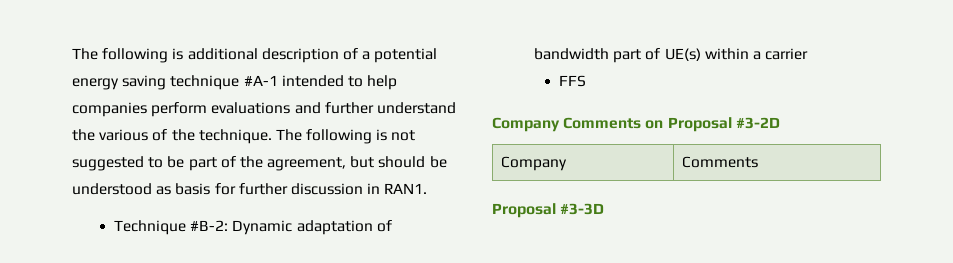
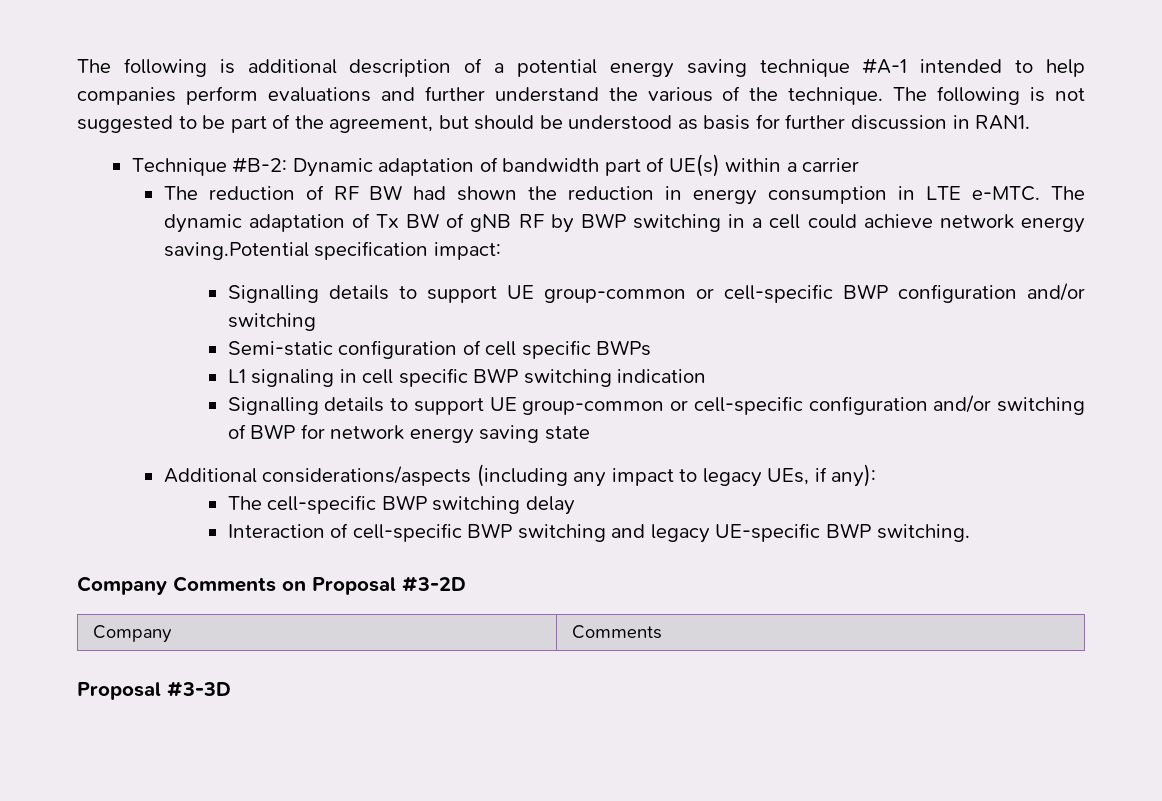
[558,75,586,87] FFS -> [163,185,1085,205] [163,213,1086,233] [163,241,501,260] [227,283,1085,303] [227,313,316,331] [227,340,652,359] [227,368,707,387] [227,395,1086,415] [227,424,590,444] [163,464,877,487] [227,495,575,515] [227,523,970,543] The reduction of RF BW had shown the reduction in energy consumption in LTE e-MTC. The dynamic adaptation of Tx BW of gNB RF by BWP switching in a cell could achieve network energy saving.Potential specification impact: // Signalling details to support UE group-common or cell-specific BWP configuration and/or switching // Semi-static configuration of cell specific BWPs // L1 signaling in cell specific BWP switching indication // Signalling details to support UE group-common or cell-specific configuration and/or switching of BWP for network energy saving state // Additional considerations/aspects (including any impact to legacy UEs, if any): // The cell-specific BWP switching delay // Interaction of cell-specific BWP switching and legacy UE-specific BWP switching.

